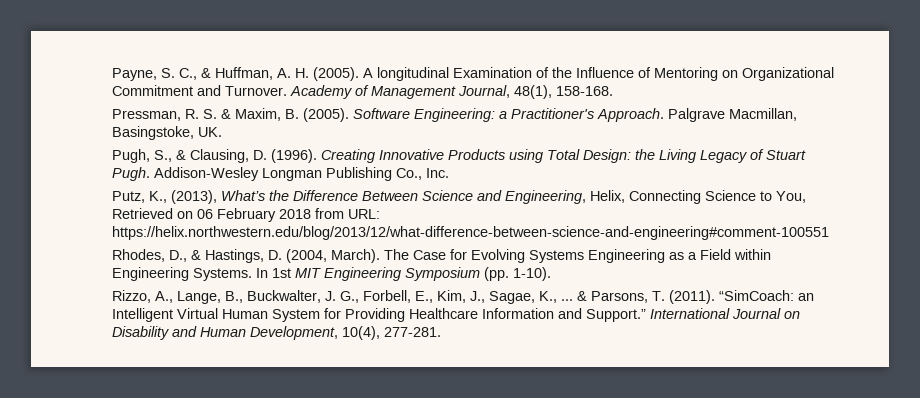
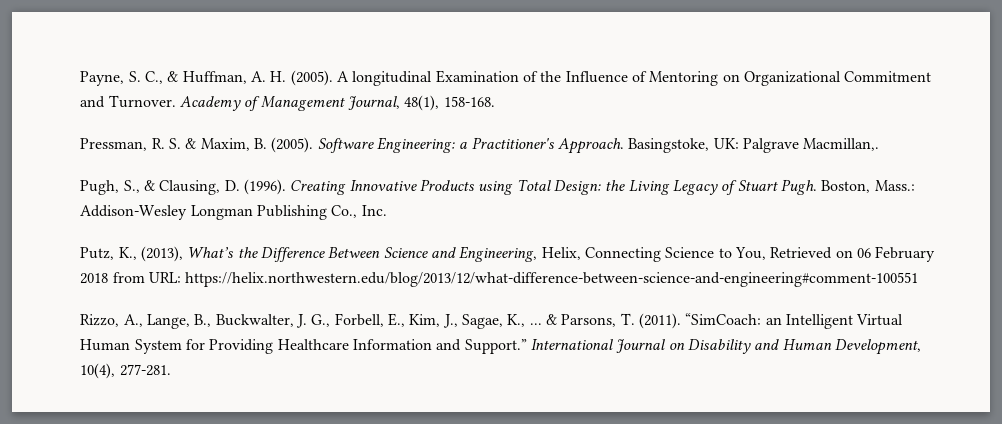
[667,108,797,122] [111,126,222,140] Palgrave Macmillan, Basingstoke, UK. -> [628,138,880,153] Basingstoke, UK: Palgrave Macmillan,.
(150, 174) none -> [821,180,915,193] Boston, Mass.:
[111,249,771,263] [111,267,551,281] // Rhodes, D., & Hastings, D. (2004, March). The Case for Evolving Systems Engineering as a Field within Engineering Systems. In 1st MIT Engineering Symposium (pp. 1-10). -> (919, 279) none

